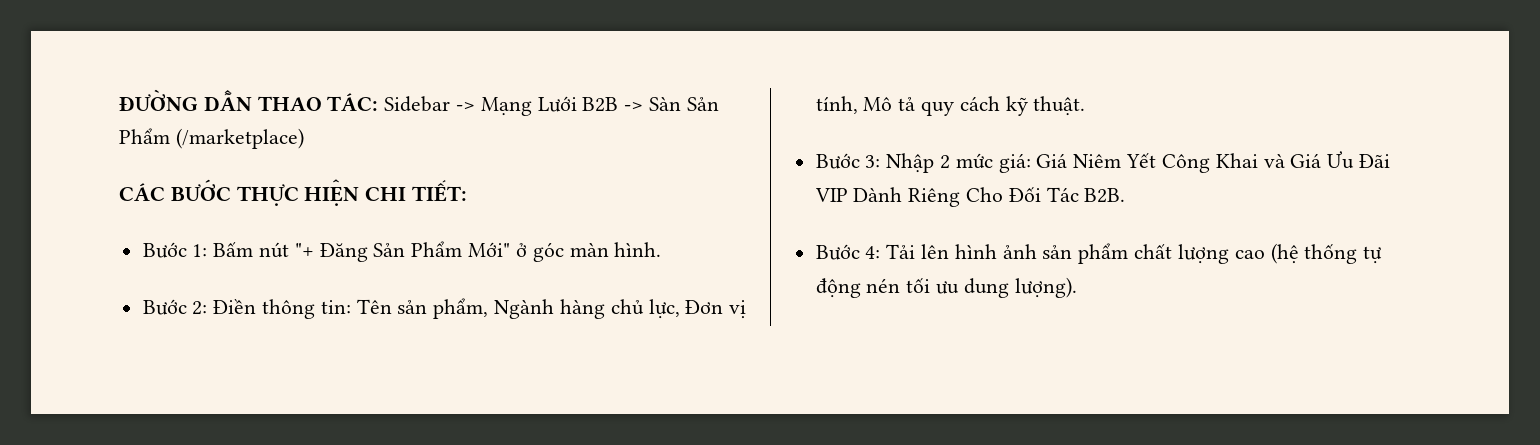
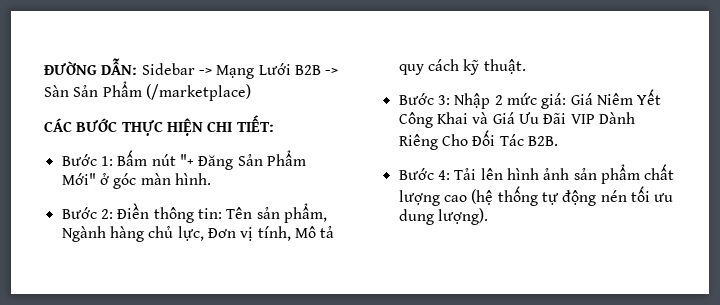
[203,90,379,111] DẪN THAO TÁC: -> [101,58,138,75] DẪN:

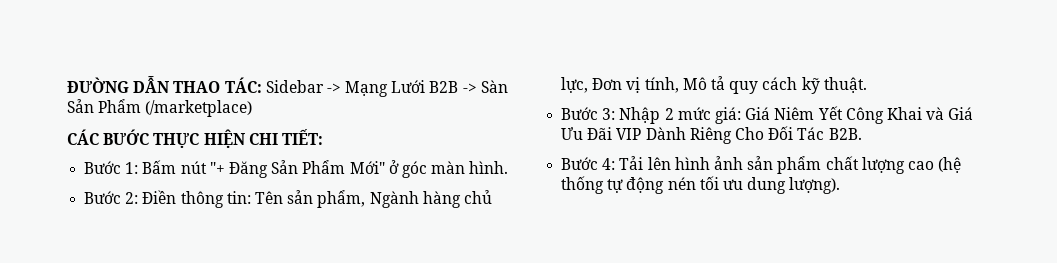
[101,58,138,75] DẪN: -> [133,76,262,93] DẪN THAO TÁC:

